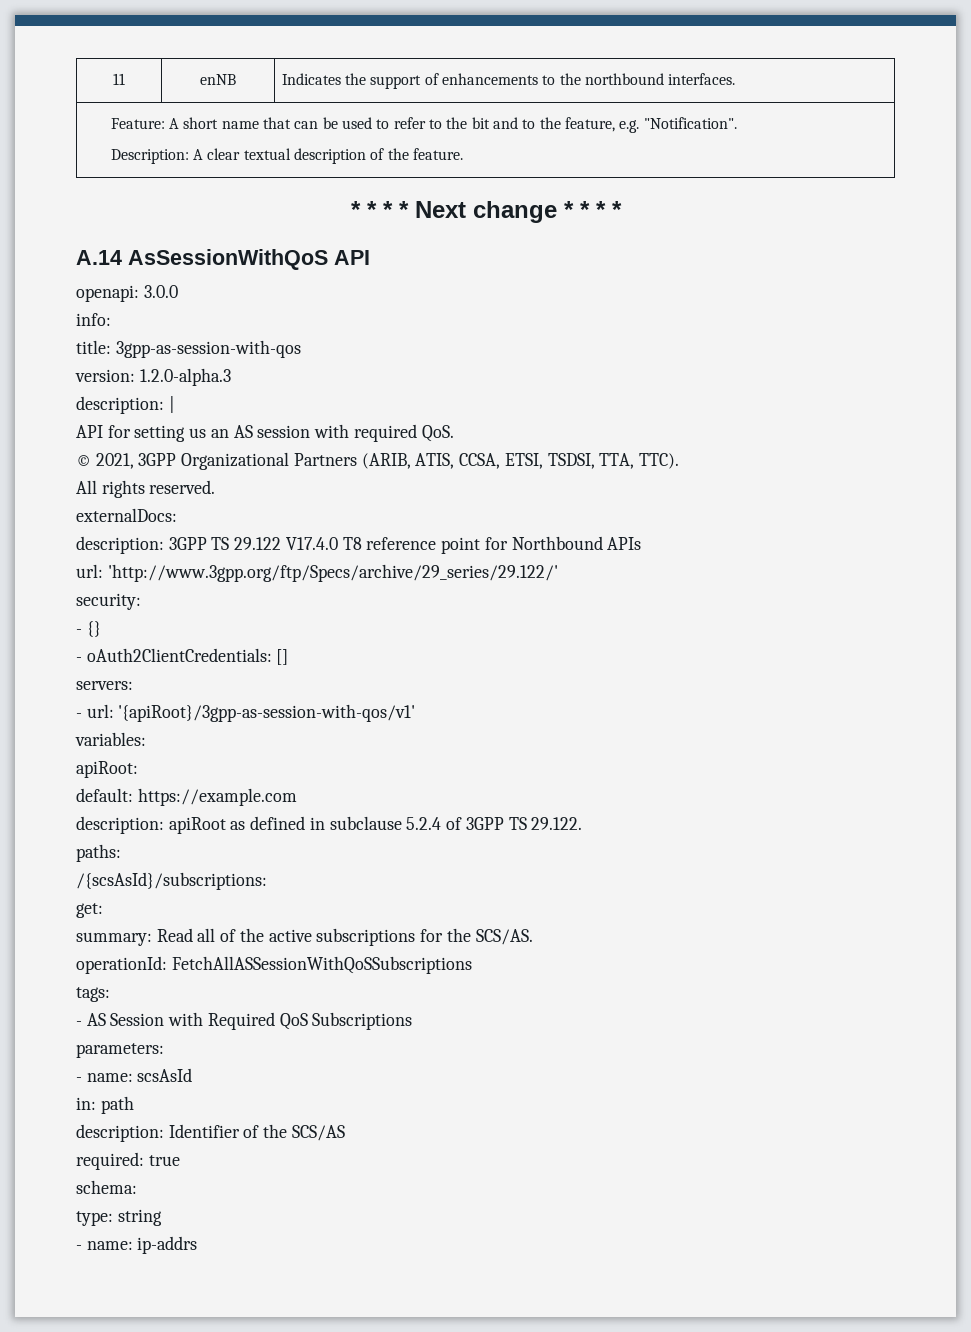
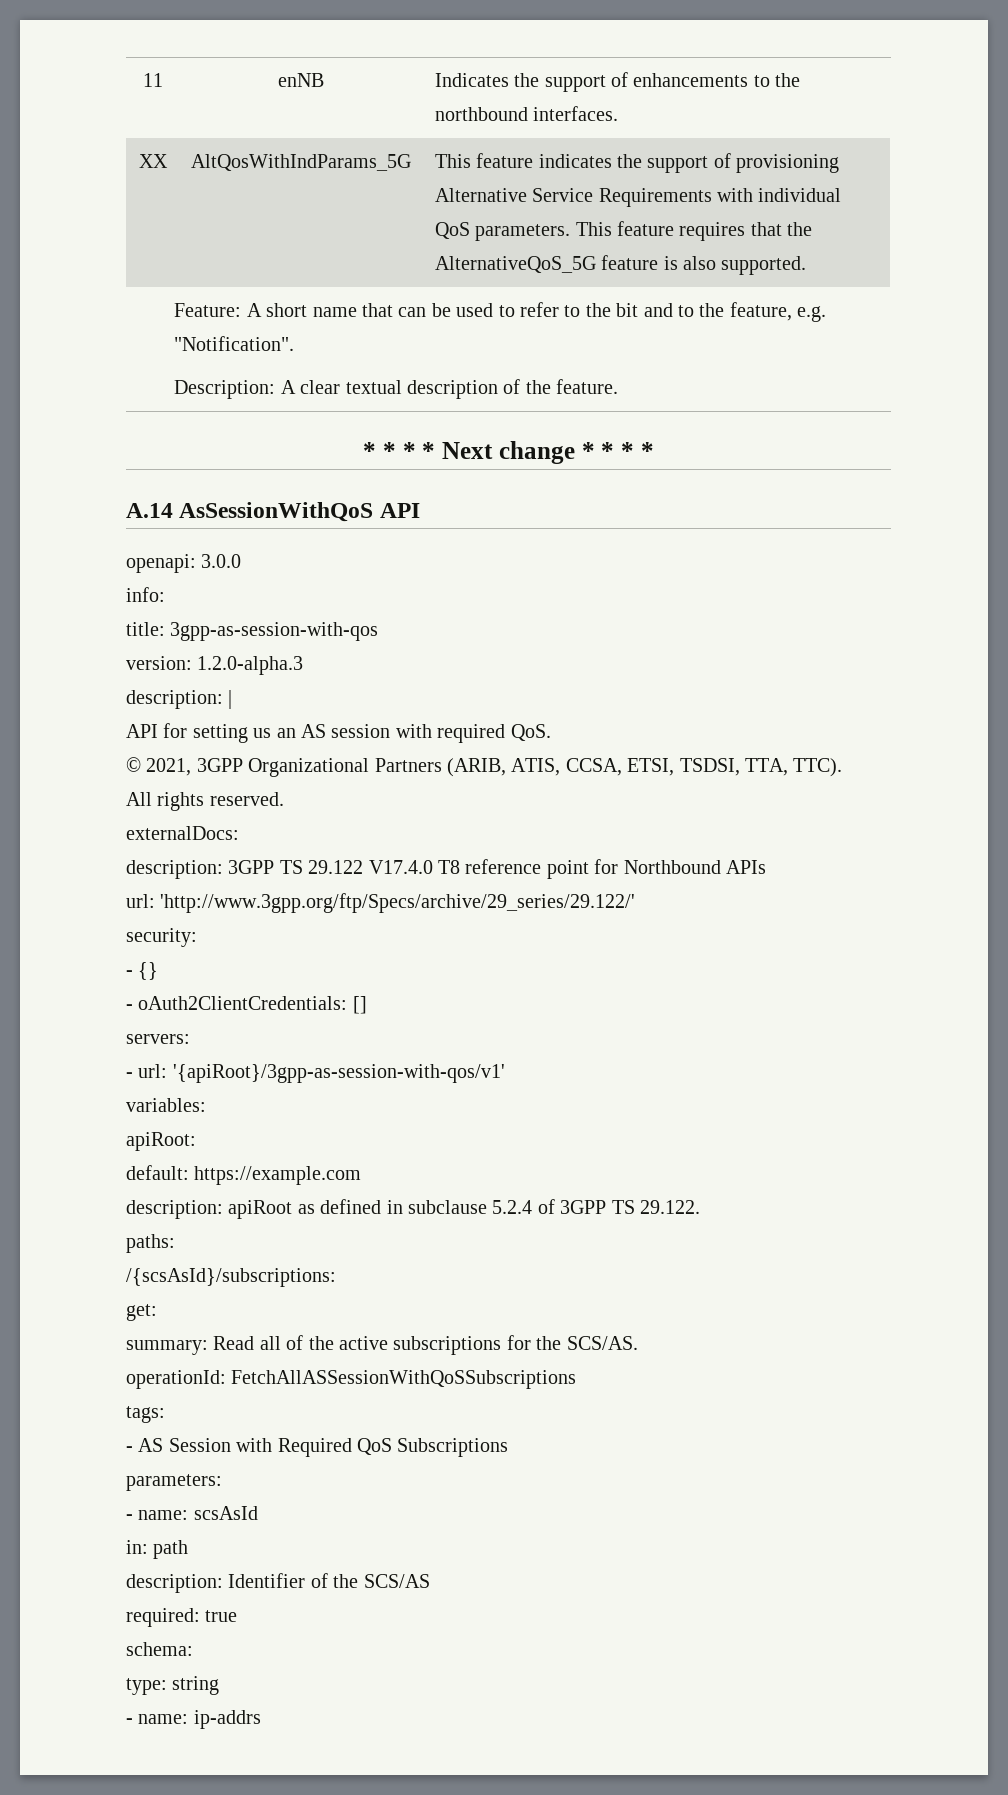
(736, 79) none -> [138,154,168,168] [191,154,411,171] [434,153,840,173] [434,188,842,207] [434,221,813,241] [434,255,807,275] // XX | AltQosWithIndParams_5G | This feature indicates the support of provisioning Alternative Service Requirements with individual QoS parameters. This feature requires that the AlternativeQoS_5G feature is also supported.

